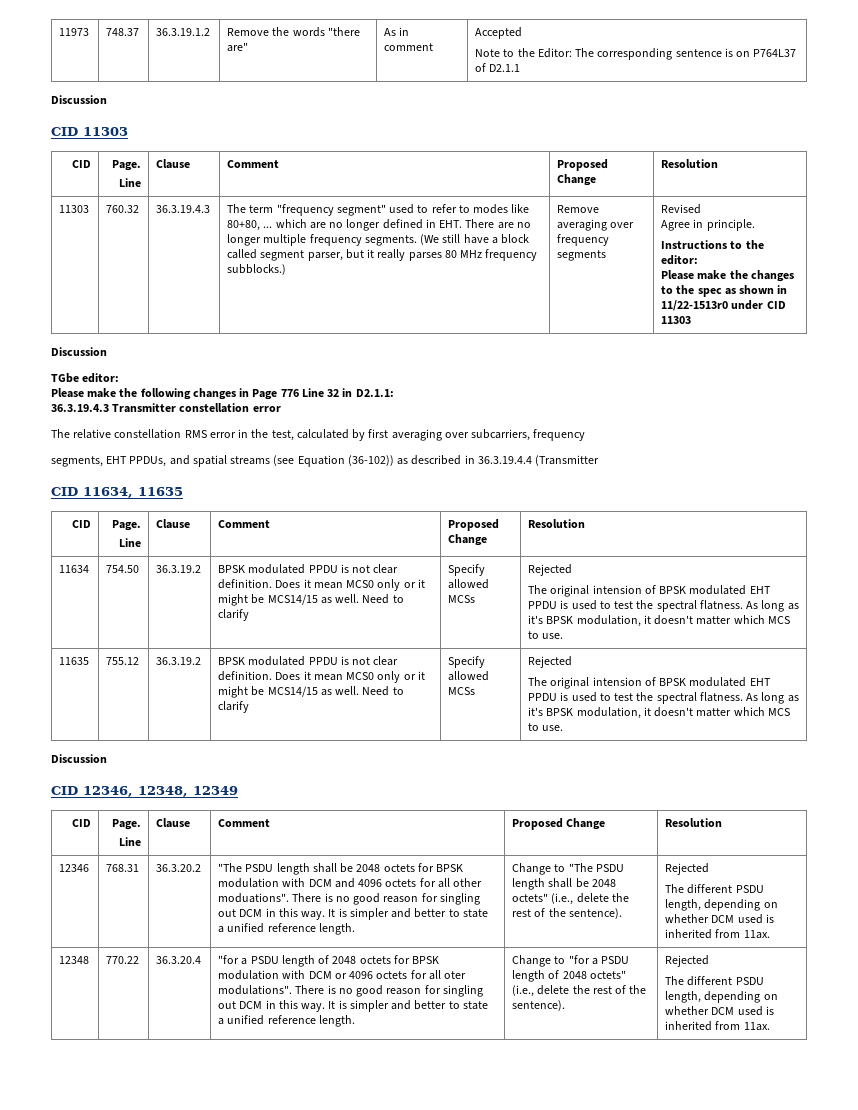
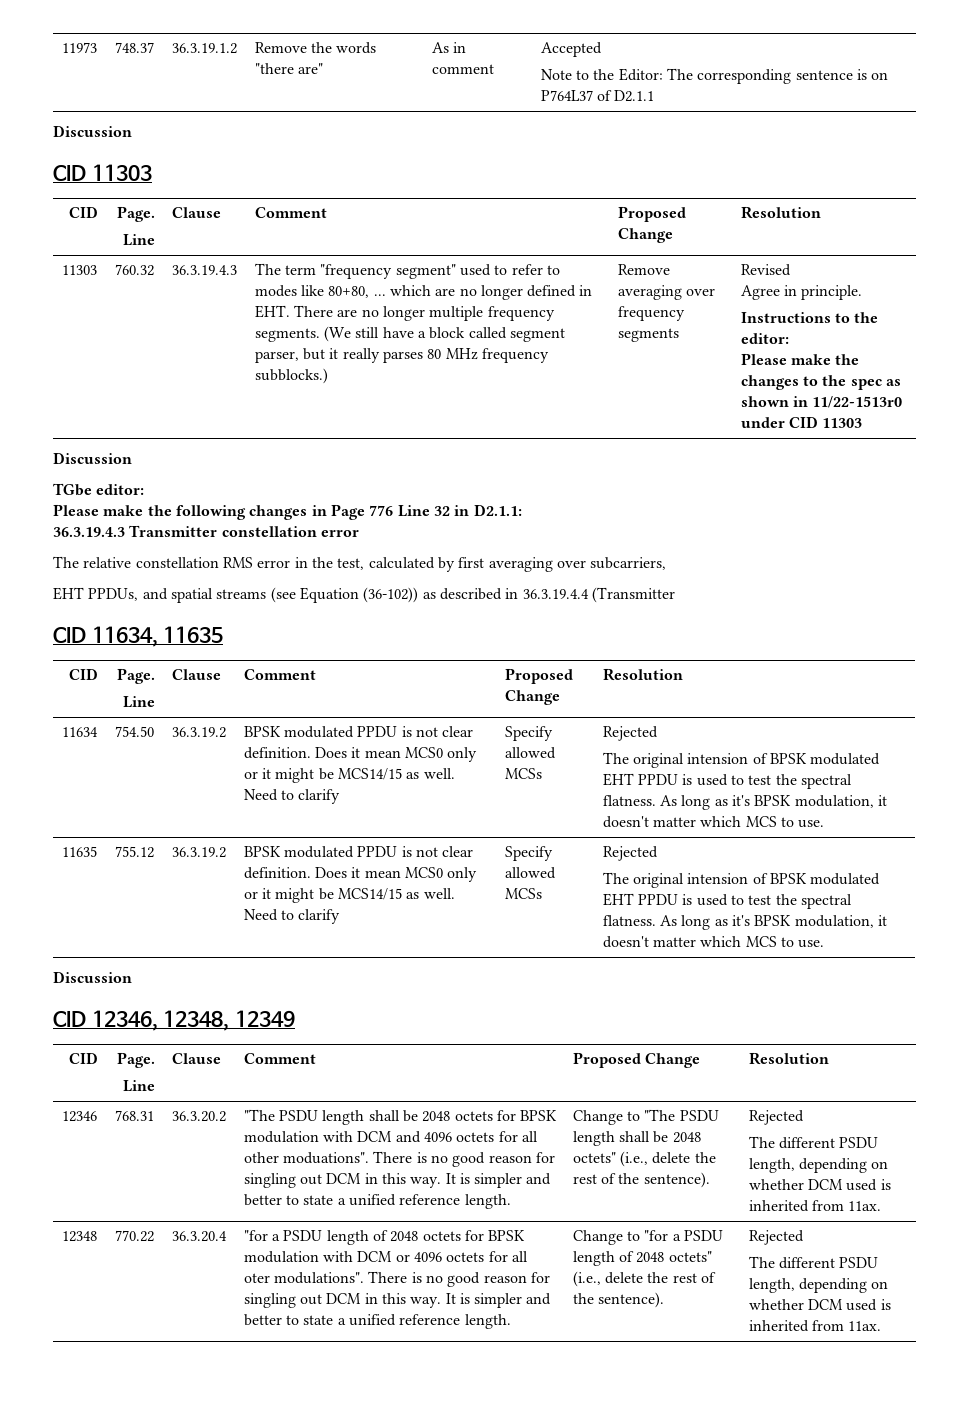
[533,429,586,441] [51,456,103,467] frequency // segments, -> (667, 563) //

